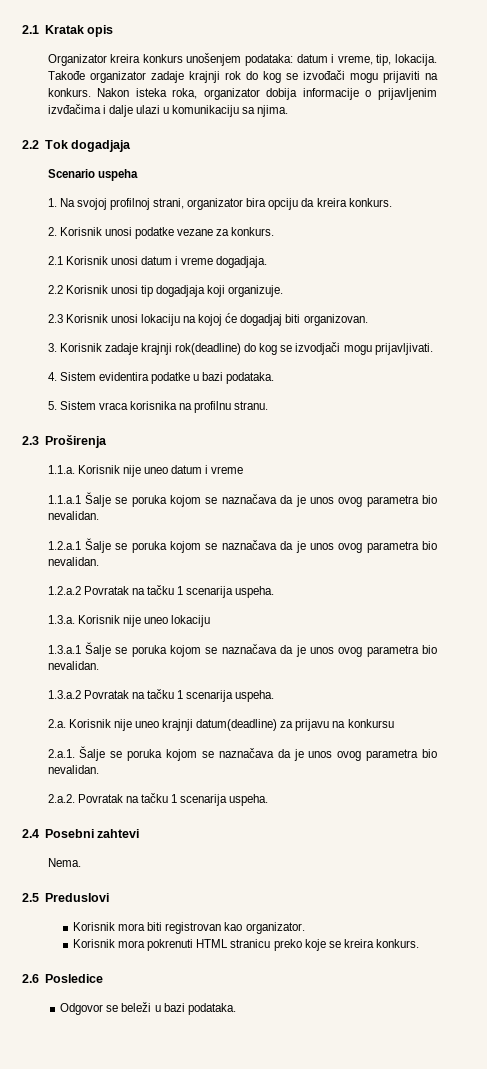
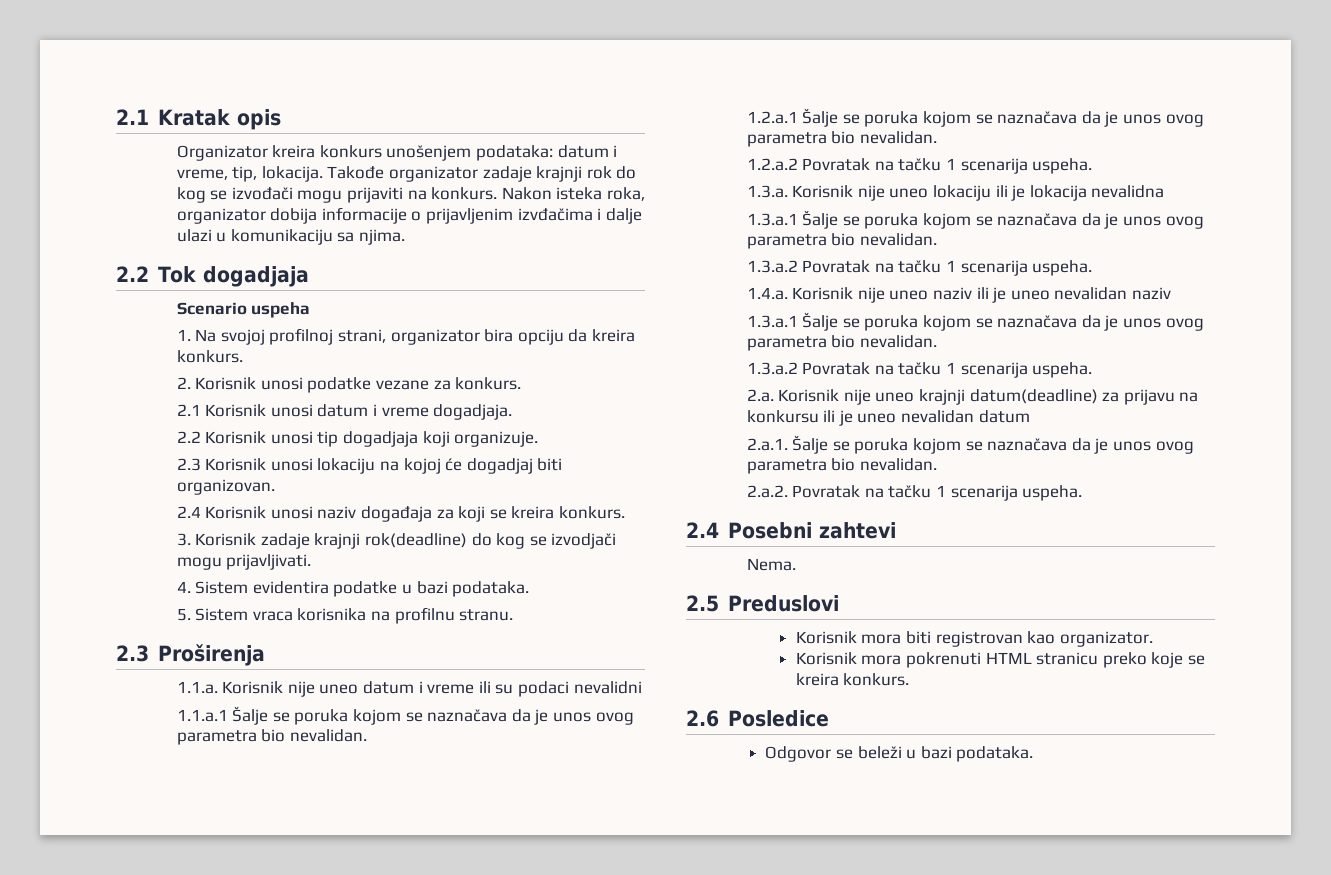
(368, 320) none -> [176,506,625,522] // 2.4 Korisnik unosi naziv događaja za koji se kreira konkurs.
(244, 470) none -> [478,681,642,697] ili su podaci nevalidni
(211, 621) none -> [995,185,1165,201] [746,210,1204,229] [746,233,937,249] [746,260,1093,276] [746,287,1171,303] ili je lokacija nevalidna // 1.3.a.1 Šalje se poruka kojom se naznačava da je unos ovog parametra bio nevalidan. // 1.3.a.2 Povratak na tačku 1 scenarija uspeha. // 1.4.a. Korisnik nije uneo naziv ili je uneo nevalidan naziv
(394, 723) none -> [823,410,1030,426] ili je uneo nevalidan datum

